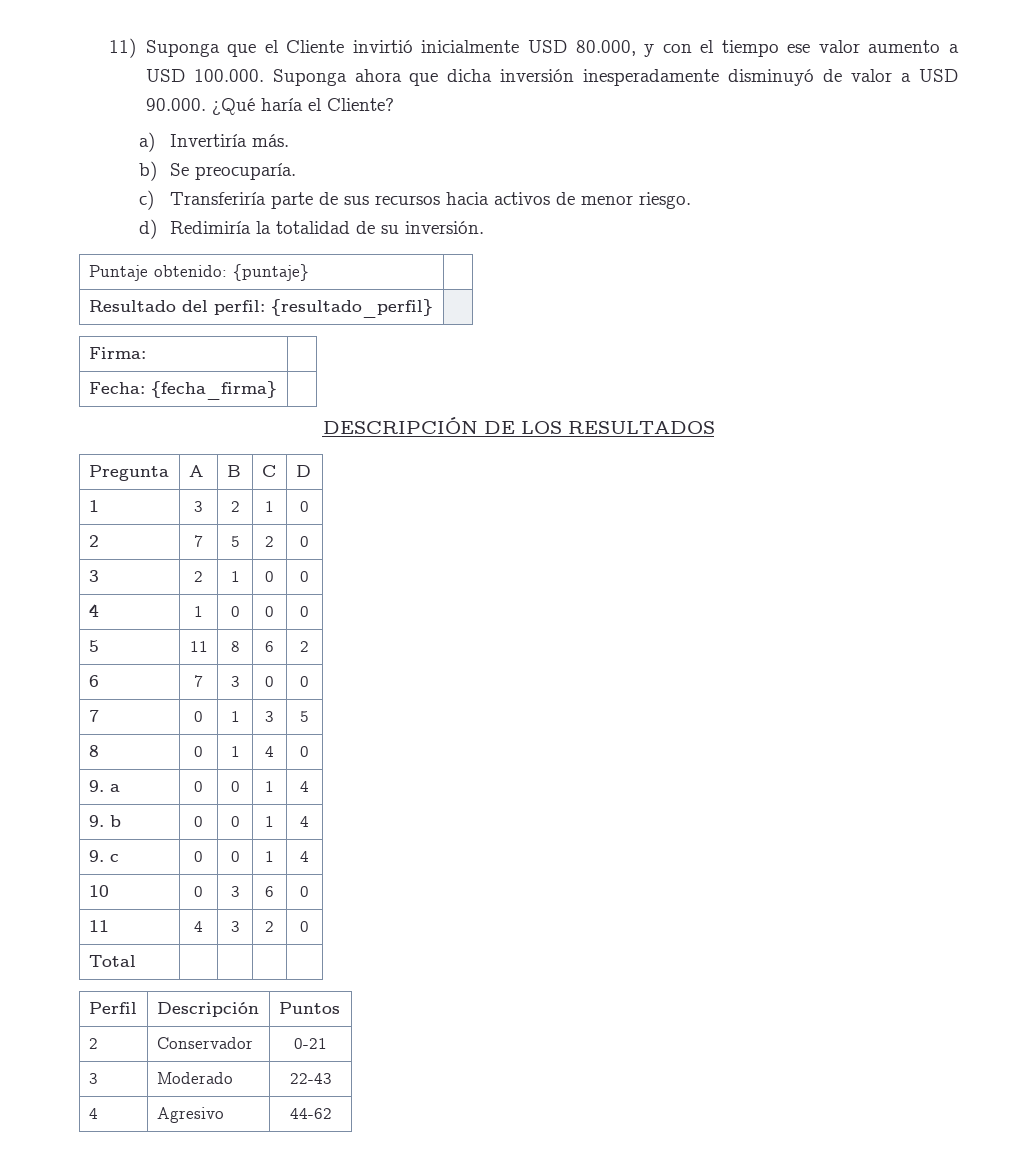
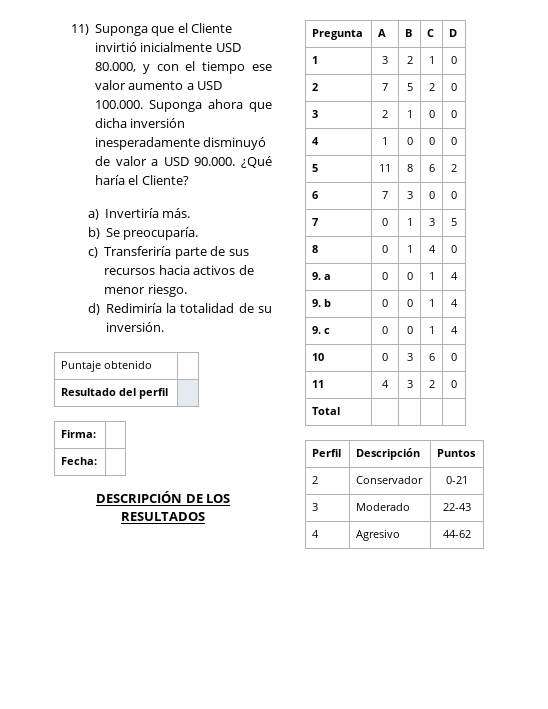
[153,264,309,281] obtenido: {puntaje} -> [104,360,153,369] obtenido
[213,299,433,318] perfil: {resultado_perfil} -> [139,388,169,399] perfil
[150,381,277,400] {fecha_firma} -> (98, 461) none

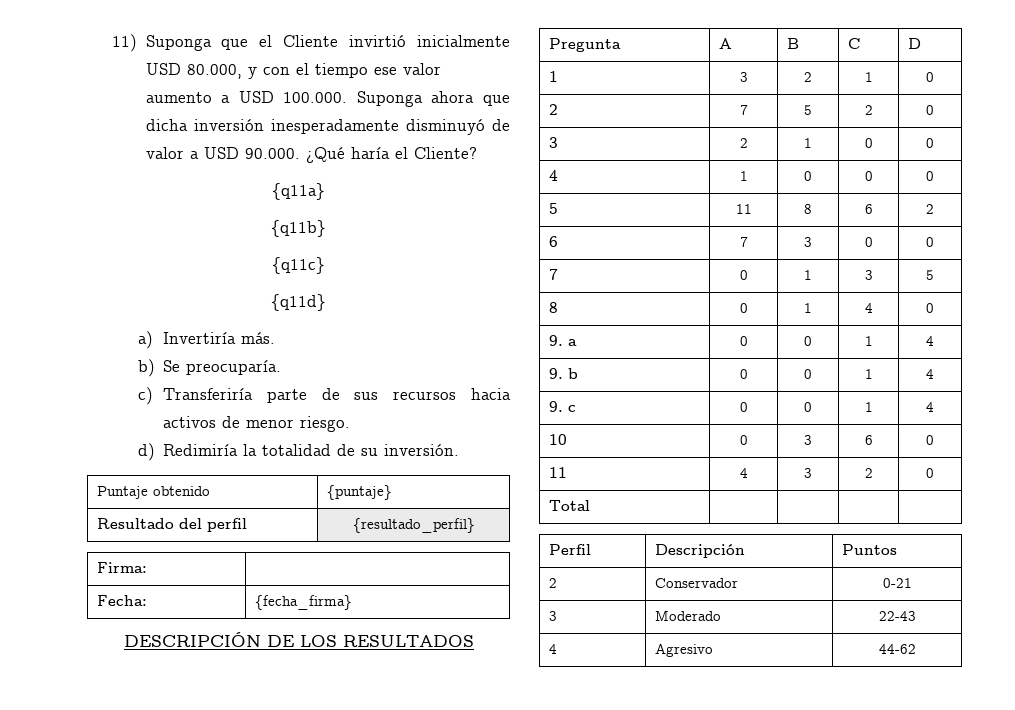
(189, 180) none -> [272,183,325,200] [271,220,326,237] [272,257,325,274] [271,294,326,311] // {q11a} // {q11b} // {q11c} // {q11d}
(153, 364) none -> [326,485,392,500] {puntaje}
(169, 393) none -> [352,518,475,533] {resultado_perfil}
(98, 461) none -> [254,595,352,610] {fecha_firma}

